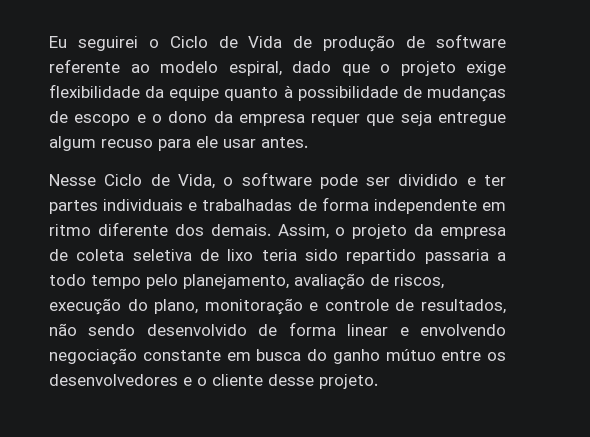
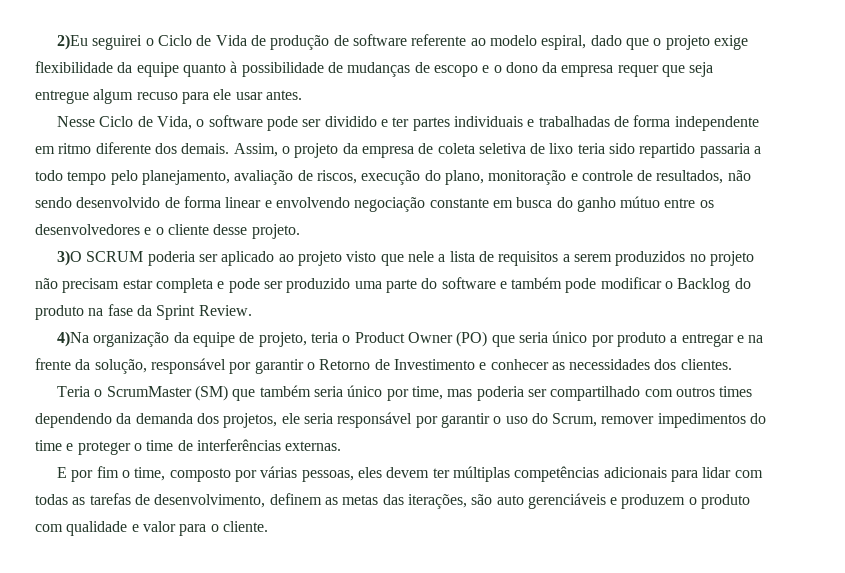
[49,36,67,48] Eu -> [57,34,89,50] 2)Eu
(378, 381) none -> [57,250,754,266] [35,277,751,293] [35,304,252,320] [57,331,764,347] [35,358,732,374] [57,385,753,401] [35,412,767,428] [35,439,342,455] [57,466,763,482] [35,493,751,509] [35,521,268,536] // 3)O SCRUM poderia ser aplicado ao projeto visto que nele a lista de requisitos a serem produzidos no projeto não precisam estar completa e pode ser produzido uma parte do software e também pode modificar o Backlog do produto na fase da Sprint Review. // 4)Na organização da equipe de projeto, teria o Product Owner (PO) que seria único por produto a entregar e na frente da solução, responsável por garantir o Retorno de Investimento e conhecer as necessidades dos clientes. // Teria o ScrumMaster (SM) que também seria único por time, mas poderia ser compartilhado com outros times dependendo da demanda dos projetos, ele seria responsável por garantir o uso do Scrum, remover impedimentos do time e proteger o time de interferências externas. // E por fim o time, composto por várias pessoas, eles devem ter múltiplas competências adicionais para lidar com todas as tarefas de desenvolvimento, definem as metas das iterações, são auto gerenciáveis e produzem o produto com qualidade e valor para o cliente.

